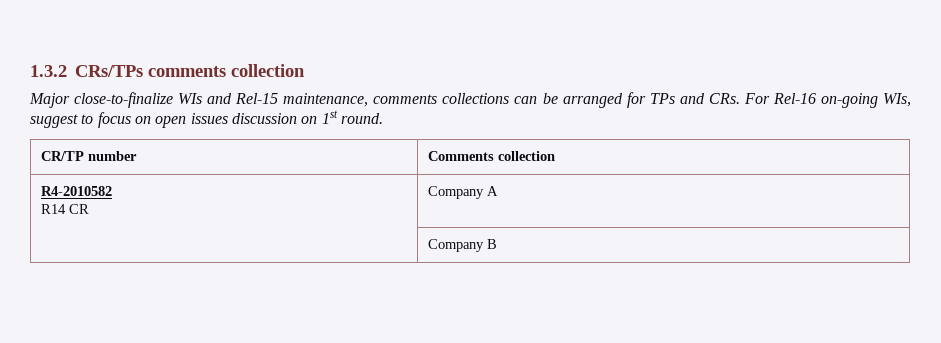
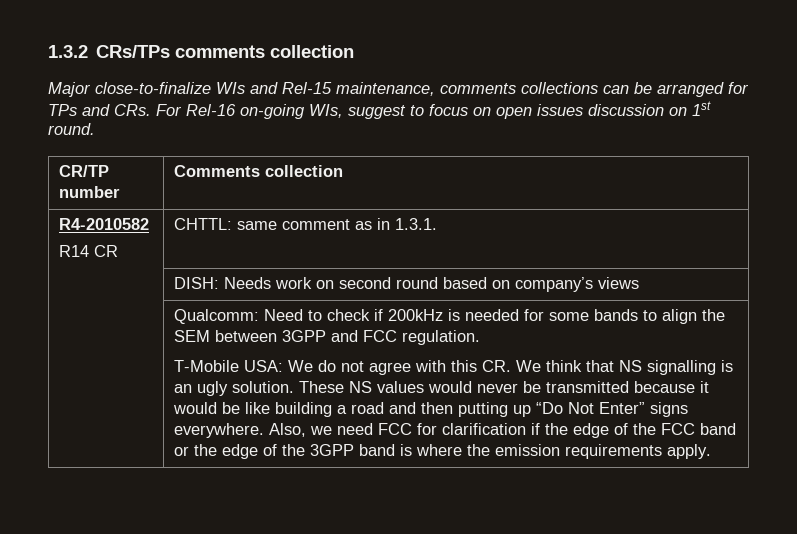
[427,186,498,199] [427,239,497,252] Company A // | Company B -> [173,218,437,230] [173,277,639,292] [173,309,725,324] [173,330,480,345] [173,360,733,375] [173,381,709,396] [172,402,688,417] [173,423,736,438] [173,444,711,459] CHTTL: same comment as in 1.3.1. // | DISH: Needs work on second round based on company’s views // | Qualcomm: Need to check if 200kHz is needed for some bands to align the SEM between 3GPP and FCC regulation. // T-Mobile USA: We do not agree with this CR. We think that NS signalling is an ugly solution. These NS values would never be transmitted because it would be like building a road and then putting up “Do Not Enter” signs everywhere. Also, we need FCC for clarification if the edge of the FCC band or the edge of the 3GPP band is where the emission requirements apply.

